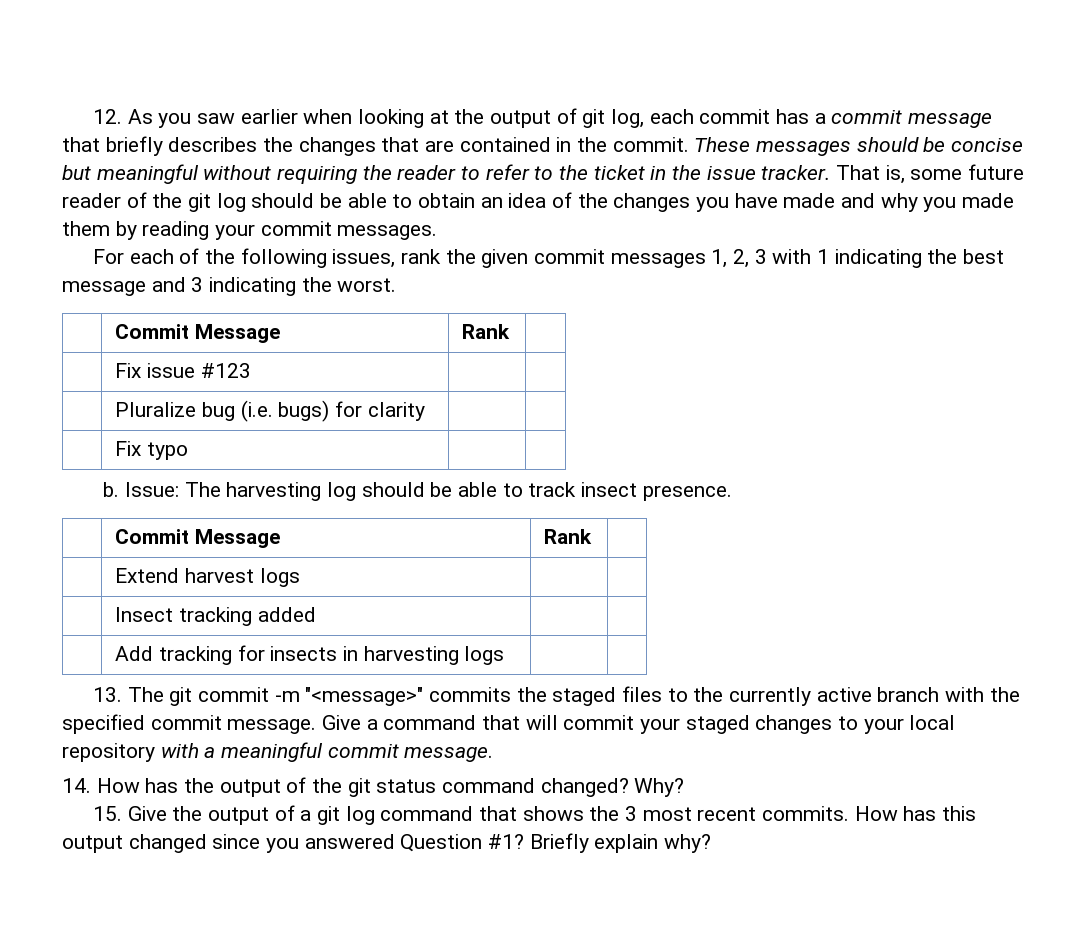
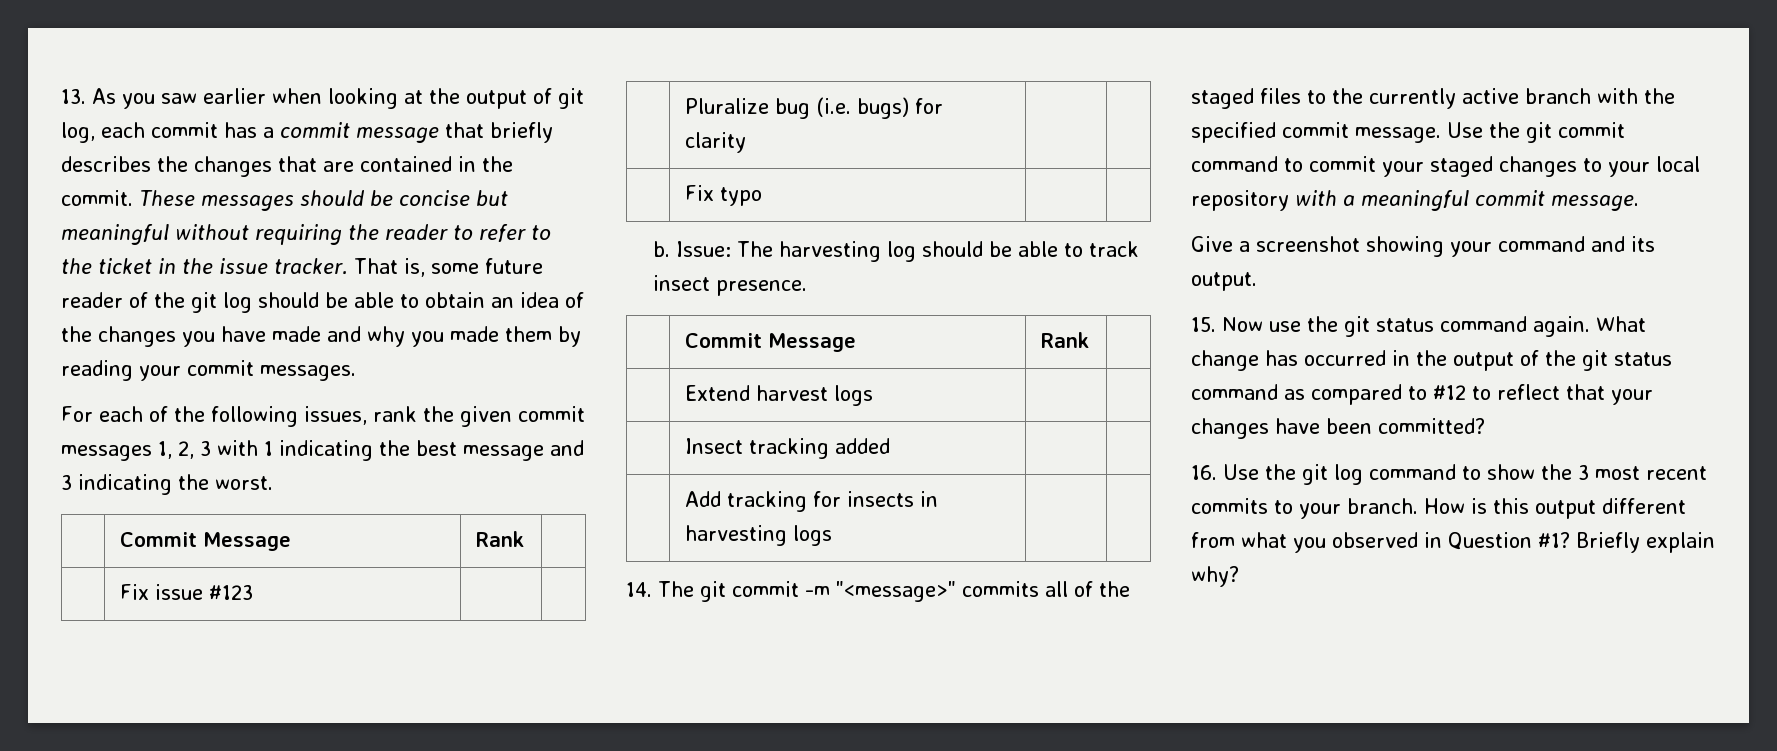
[92,109,122,124] 12. -> [61,89,86,104] 13.
[92,687,122,702] 13. -> [626,582,652,597] 14.
(511, 694) none -> [1045,581,1093,597] all of
[322,715,558,730] Give a command that will -> [1447,122,1625,143] [1191,156,1303,172] Use the git commit command to
[62,778,179,793] 14. How has -> [1191,236,1655,257] [1191,272,1257,291] [1191,316,1646,337] [1191,350,1410,371] Give a screenshot showing your command and its output. // 15. Now use the git status command again. What change has occurred in
[540,778,685,797] [92,805,312,825] changed? Why? // 15. Give the output of a -> [1284,384,1653,405] [1191,418,1485,439] [1191,464,1296,480] as compared to #12 to reflect that your changes have been committed? // 16. Use the
[478,806,584,821] that shows -> [1462,464,1535,480] to show
[761,806,976,821] [62,834,395,853] commits. How has this output changed since you answered -> [1191,498,1686,519] [1191,532,1442,553] commits to your branch. How is this output different from what you observed in

